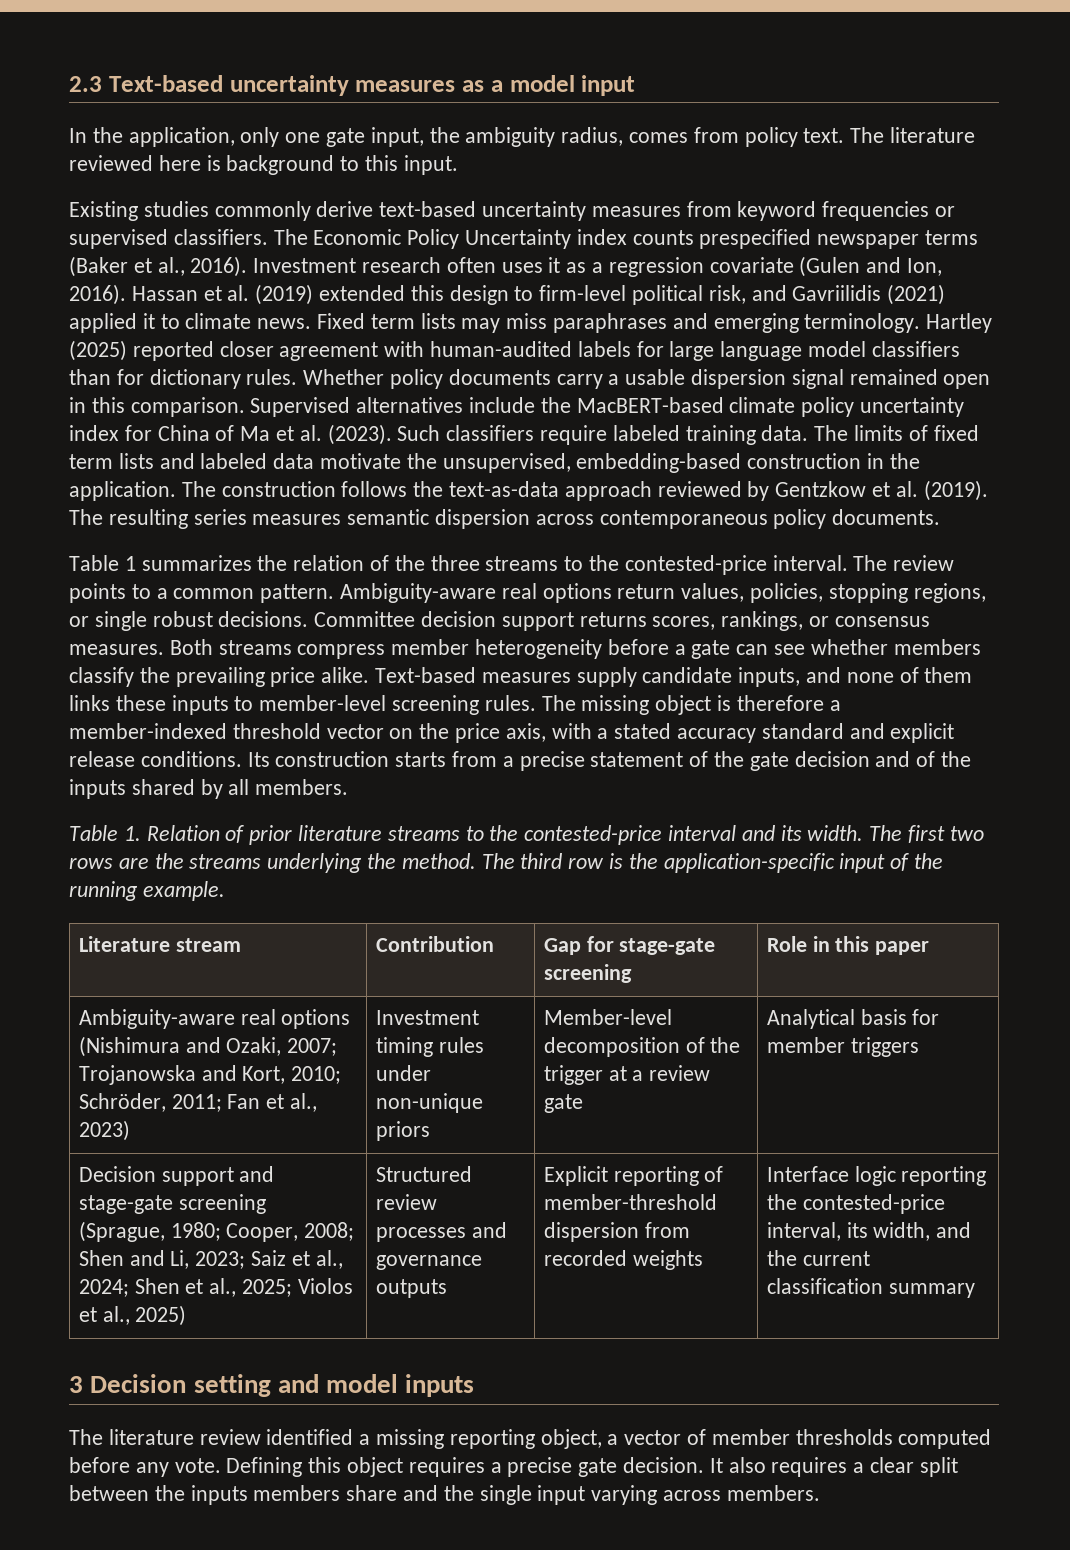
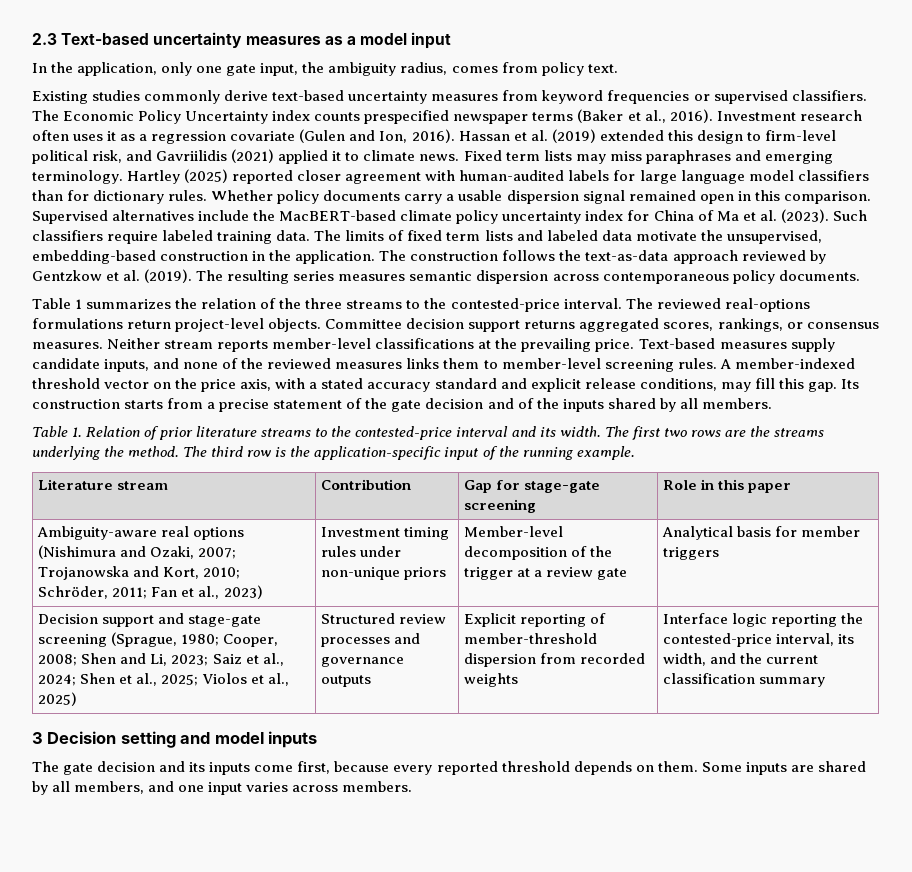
[850,127,976,143] [69,155,458,175] The literature reviewed here is background to this input. -> (618, 68) none
[893,555,955,571] [69,583,986,603] [69,611,309,631] review points to a common pattern. Ambiguity-aware real options return values, policies, stopping regions, or single robust decisions. -> [656,298,810,312] [32,318,322,332] reviewed real-options formulations return project-level objects.
(647, 619) none -> [579,318,660,332] aggregated
[169,639,981,659] [69,667,370,687] Both streams compress member heterogeneity before a gate can see whether members classify the prevailing price alike. -> [107,338,635,352] Neither stream reports member-level classifications at the prevailing price.
[924,667,973,683] [69,695,841,715] them links these inputs to member-level screening rules. The missing object is therefore a -> [241,358,731,372] the reviewed measures links them to member-level screening rules. A
[140,751,242,767] conditions. -> [639,378,837,392] conditions, may fill this gap.
[108,1429,992,1449] [69,1457,958,1477] [69,1485,658,1505] literature review identified a missing reporting object, a vector of member thresholds computed before any vote. Defining this object requires a precise gate decision. It also requires a clear split between the inputs members share and the single input varying -> [63,761,866,775] [32,781,289,795] gate decision and its inputs come first, because every reported threshold depends on them. Some inputs are shared by all members, and one input varies

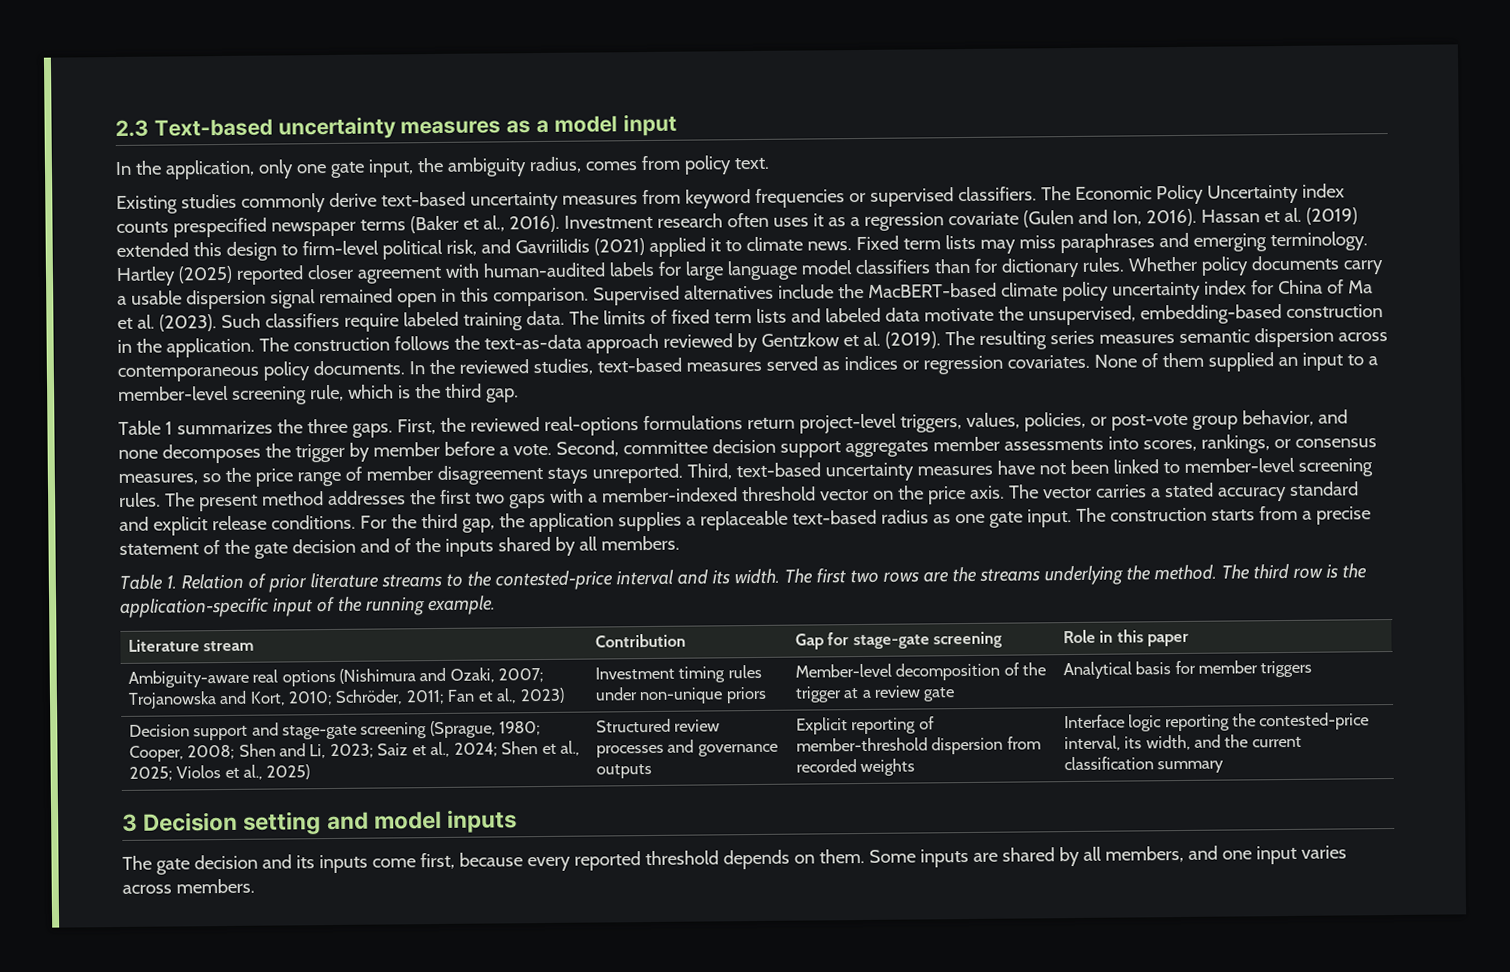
[32,298,653,312] // Table 1 summarizes the relation of the three streams to the contested-price interval. The -> [408,352,1378,376] [118,383,519,405] [118,417,466,438] In the reviewed studies, text-based measures served as indices or regression covariates. None of them supplied an input to a member-level screening rule, which is the third gap. // Table 1 summarizes the three gaps. First, the
[268,318,879,332] [32,338,835,352] [32,358,731,372] objects. Committee decision support returns aggregated scores, rankings, or consensus measures. Neither stream reports member-level classifications at the prevailing price. Text-based measures supply candidate inputs, and none of the reviewed measures links them to member-level screening rules. A -> [899,409,1348,433] [118,434,1377,464] [118,457,1373,487] [119,488,598,512] triggers, values, policies, or post-vote group behavior, and none decomposes the trigger by member before a vote. Second, committee decision support aggregates member assessments into scores, rankings, or consensus measures, so the price range of member disagreement stays unreported. Third, text-based uncertainty measures have not been linked to member-level screening rules. The present method addresses the first two gaps with a
[240,378,306,391] axis, with -> [969,484,1147,499] axis. The vector carries
[639,378,859,392] conditions, may fill this gap. Its -> [270,507,1106,533] conditions. For the third gap, the application supplies a replaceable text-based radius as one gate input. The

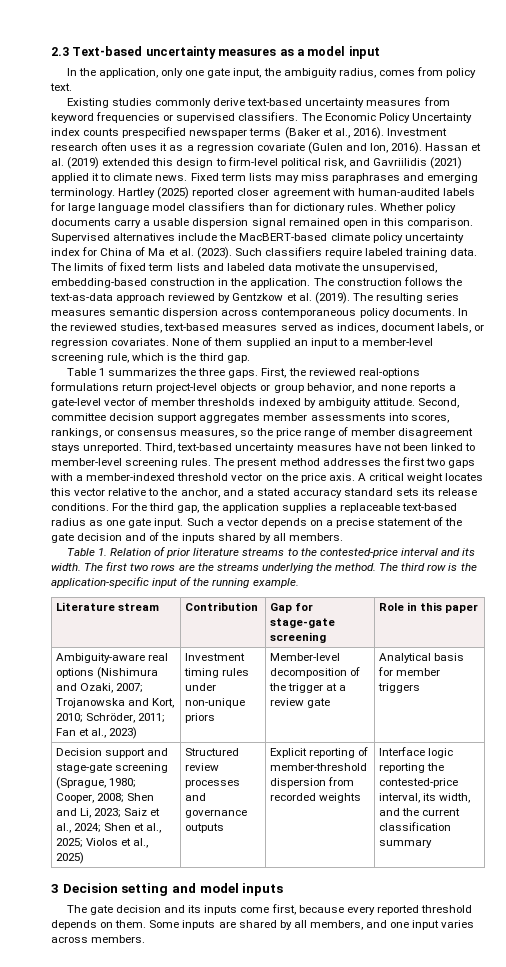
[843,355,898,371] indices -> [336,323,471,333] indices, document labels,
[899,409,1348,433] [118,441,552,464] triggers, values, policies, or post-vote group behavior, and none decomposes the trigger by member before a vote. -> [220,383,457,393] [51,397,415,408] objects or group behavior, and none reports a gate-level vector of member thresholds indexed by ambiguity attitude.
[1007,484,1147,499] The vector carries -> [357,473,484,483] [50,488,244,498] A critical weight locates this vector relative to the anchor, and
[119,516,208,536] and explicit -> [396,488,436,496] sets its
[1075,505,1298,522] The construction starts from -> [186,518,323,528] Such a vector depends on

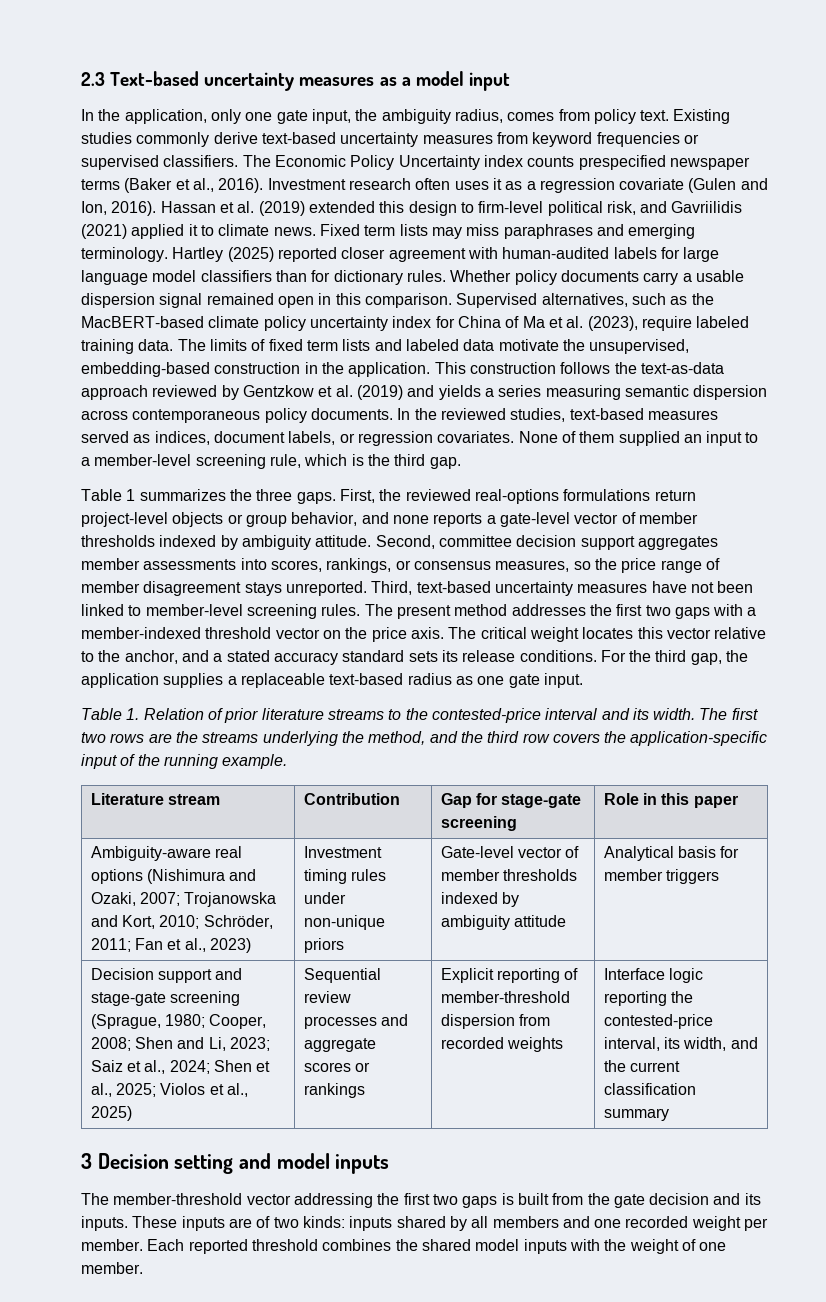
(72, 87) // -> (670, 115) none
[113,233,218,241] alternatives include -> [541,293,688,307] alternatives, such as
[196,247,322,259] (2023). Such classifiers -> [587,316,638,331] (2023),
[313,278,334,286] The -> [434,362,466,374] This
[314,292,460,304] [51,309,106,316] (2019). The resulting series measures -> [356,385,621,400] (2019) and yields a series measuring
[357,473,366,481] A -> [448,627,477,639] The
[186,517,463,528] [51,532,343,543] Such a vector depends on a precise statement of the gate decision and of the inputs shared by all members. -> (583, 680) none
[335,563,399,571] method. The -> [368,731,483,745] method, and the
[448,563,458,571] is -> [552,733,600,743] covers
[269,653,340,661] [269,667,360,678] [268,683,346,693] [269,698,330,708] Member-level decomposition of the trigger at a review gate -> [440,846,580,858] [440,869,577,881] [440,892,519,907] [440,915,566,930] Gate-level vector of member thresholds indexed by ambiguity attitude
[184,748,239,756] Structured -> [303,968,381,983] Sequential
[184,809,247,818] [184,823,224,833] governance outputs -> [303,1038,376,1052] [303,1062,370,1072] [303,1083,365,1098] aggregate scores or rankings
[89,904,472,915] [51,920,363,930] gate decision and its inputs come first, because every reported threshold depends on them. Some inputs are shared by all members, -> [113,1193,761,1208] [81,1216,559,1231] member-threshold vector addressing the first two gaps is built from the gate decision and its inputs. These inputs are of two kinds: inputs shared by all members
[412,920,475,930] [51,935,146,943] input varies across members. -> [625,1216,769,1231] [81,1239,727,1254] [81,1262,143,1274] recorded weight per member. Each reported threshold combines the shared model inputs with the weight of one member.

